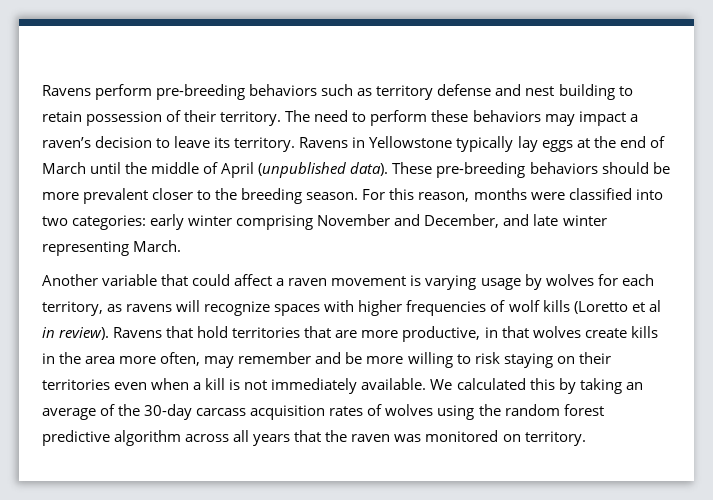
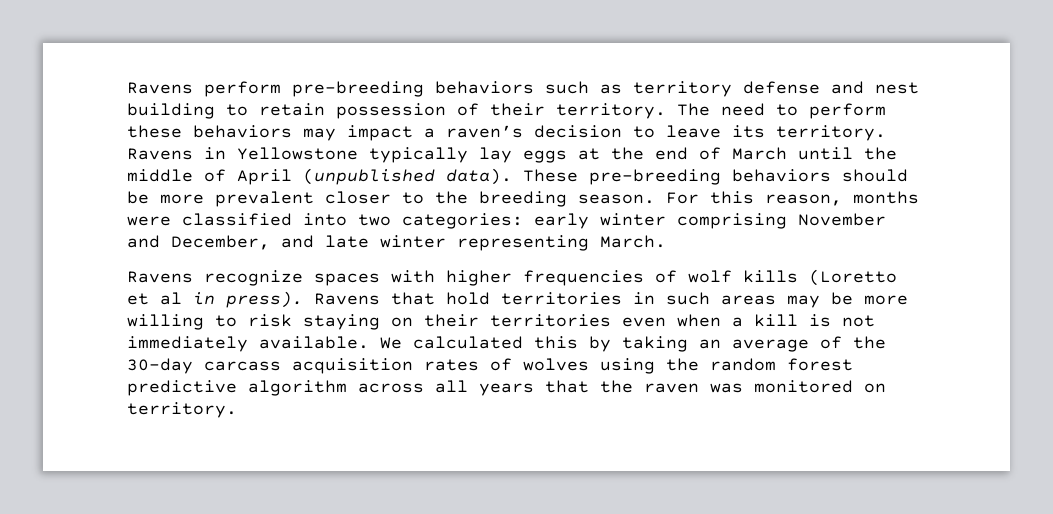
[42,274,654,290] [42,300,201,316] Another variable that could affect a raven movement is varying usage by wolves for each territory, as ravens will -> [127,271,193,283] Ravens
[59,327,110,340] review). -> [226,291,303,308] press).
[304,326,658,342] [42,352,342,368] that are more productive, in that wolves create kills in the area more often, may remember and -> [633,292,820,308] in such areas may

